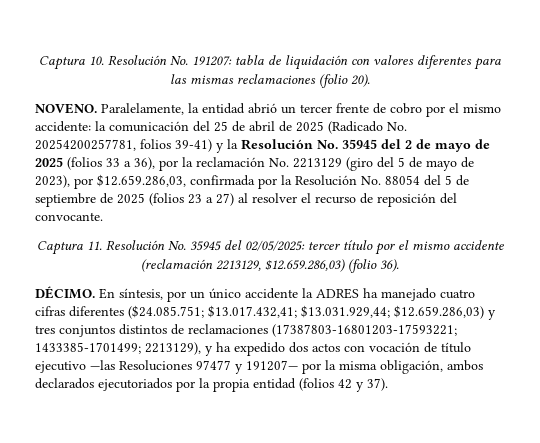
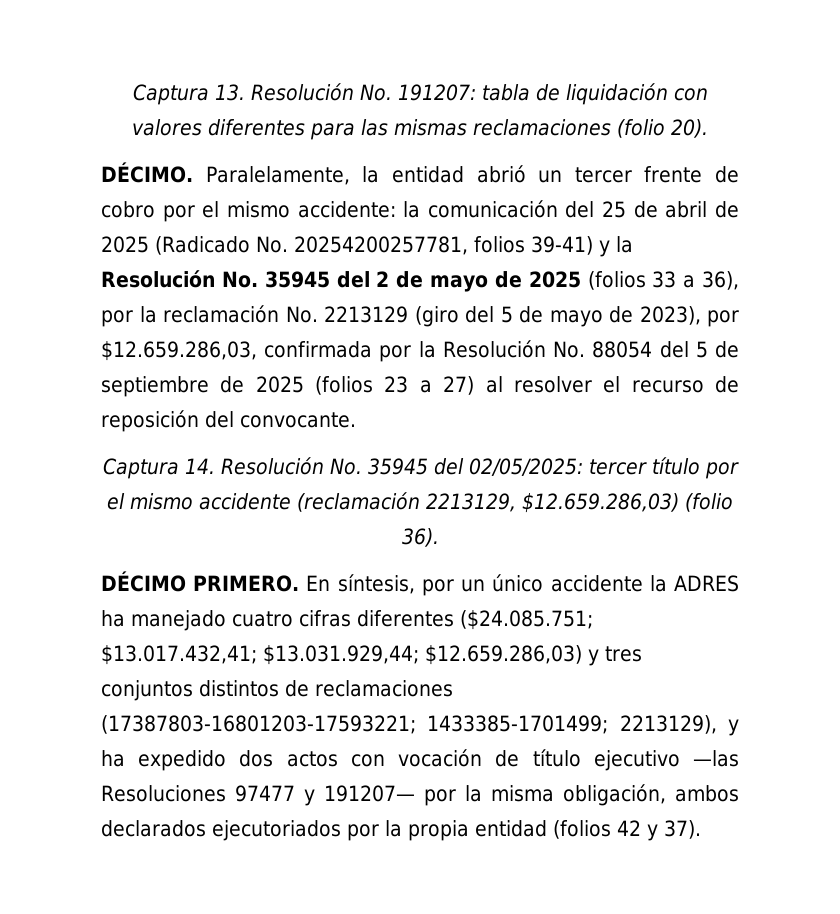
[39,56,104,70] Captura 10. -> [132,84,245,105] Captura 13.
[35,103,97,114] NOVENO. -> [101,162,193,183] DÉCIMO.
[86,241,102,250] 11. -> [184,458,215,474] 14.
[35,286,95,299] DÉCIMO. -> [101,571,300,592] DÉCIMO PRIMERO.

